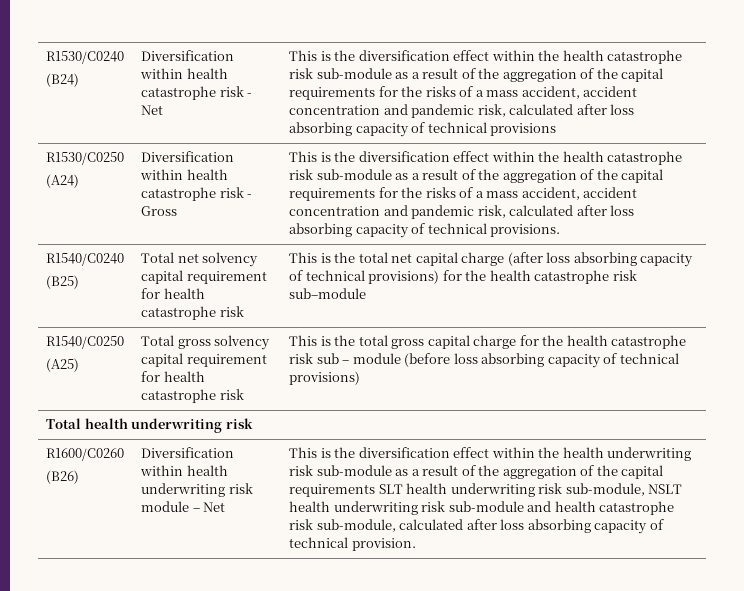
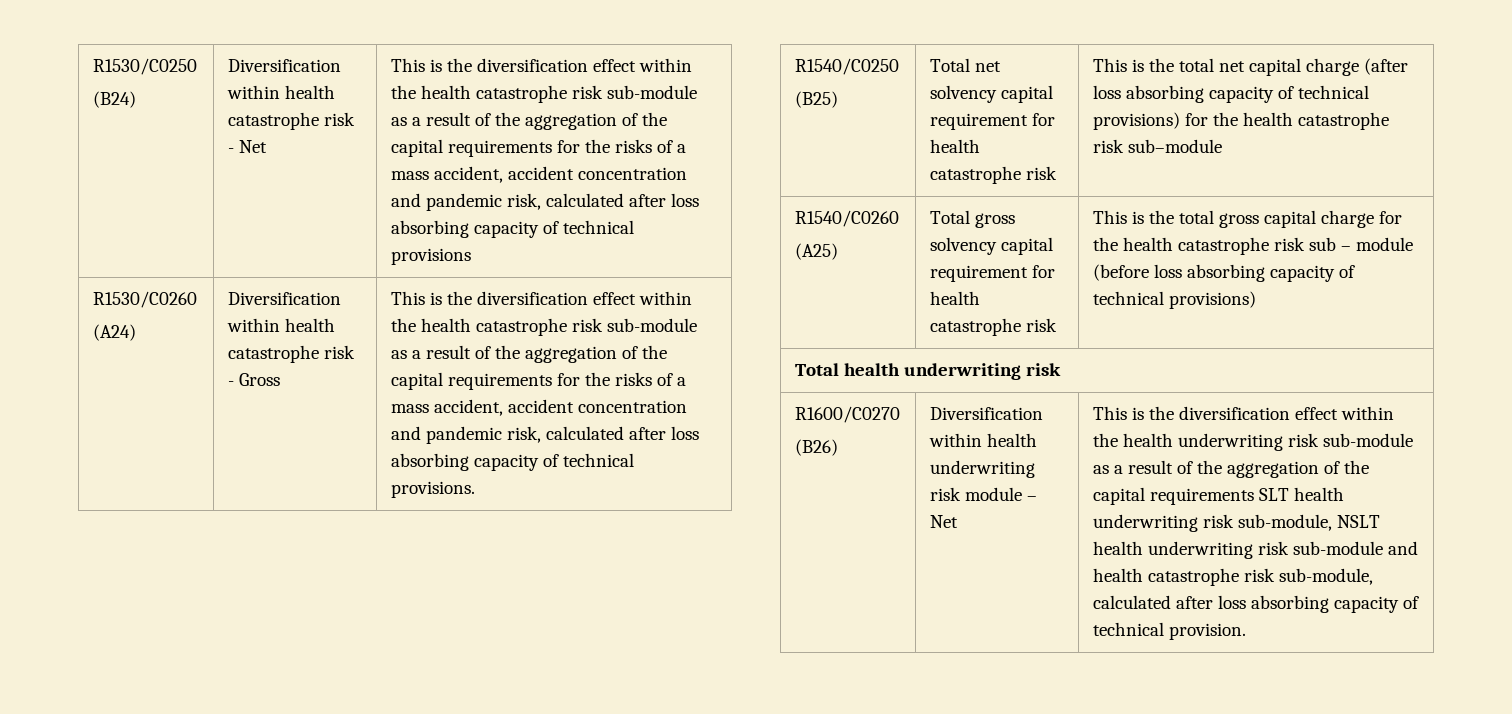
[46,51,125,64] R1530/C0240 -> [92,58,197,75] R1530/C0250
[46,152,125,165] R1530/C0250 -> [92,291,197,308] R1530/C0260
[46,253,125,266] R1540/C0240 -> [794,58,899,75] R1540/C0250
[46,336,125,349] R1540/C0250 -> [794,210,899,227] R1540/C0260
[46,448,125,461] R1600/C0260 -> [794,406,900,423] R1600/C0270

